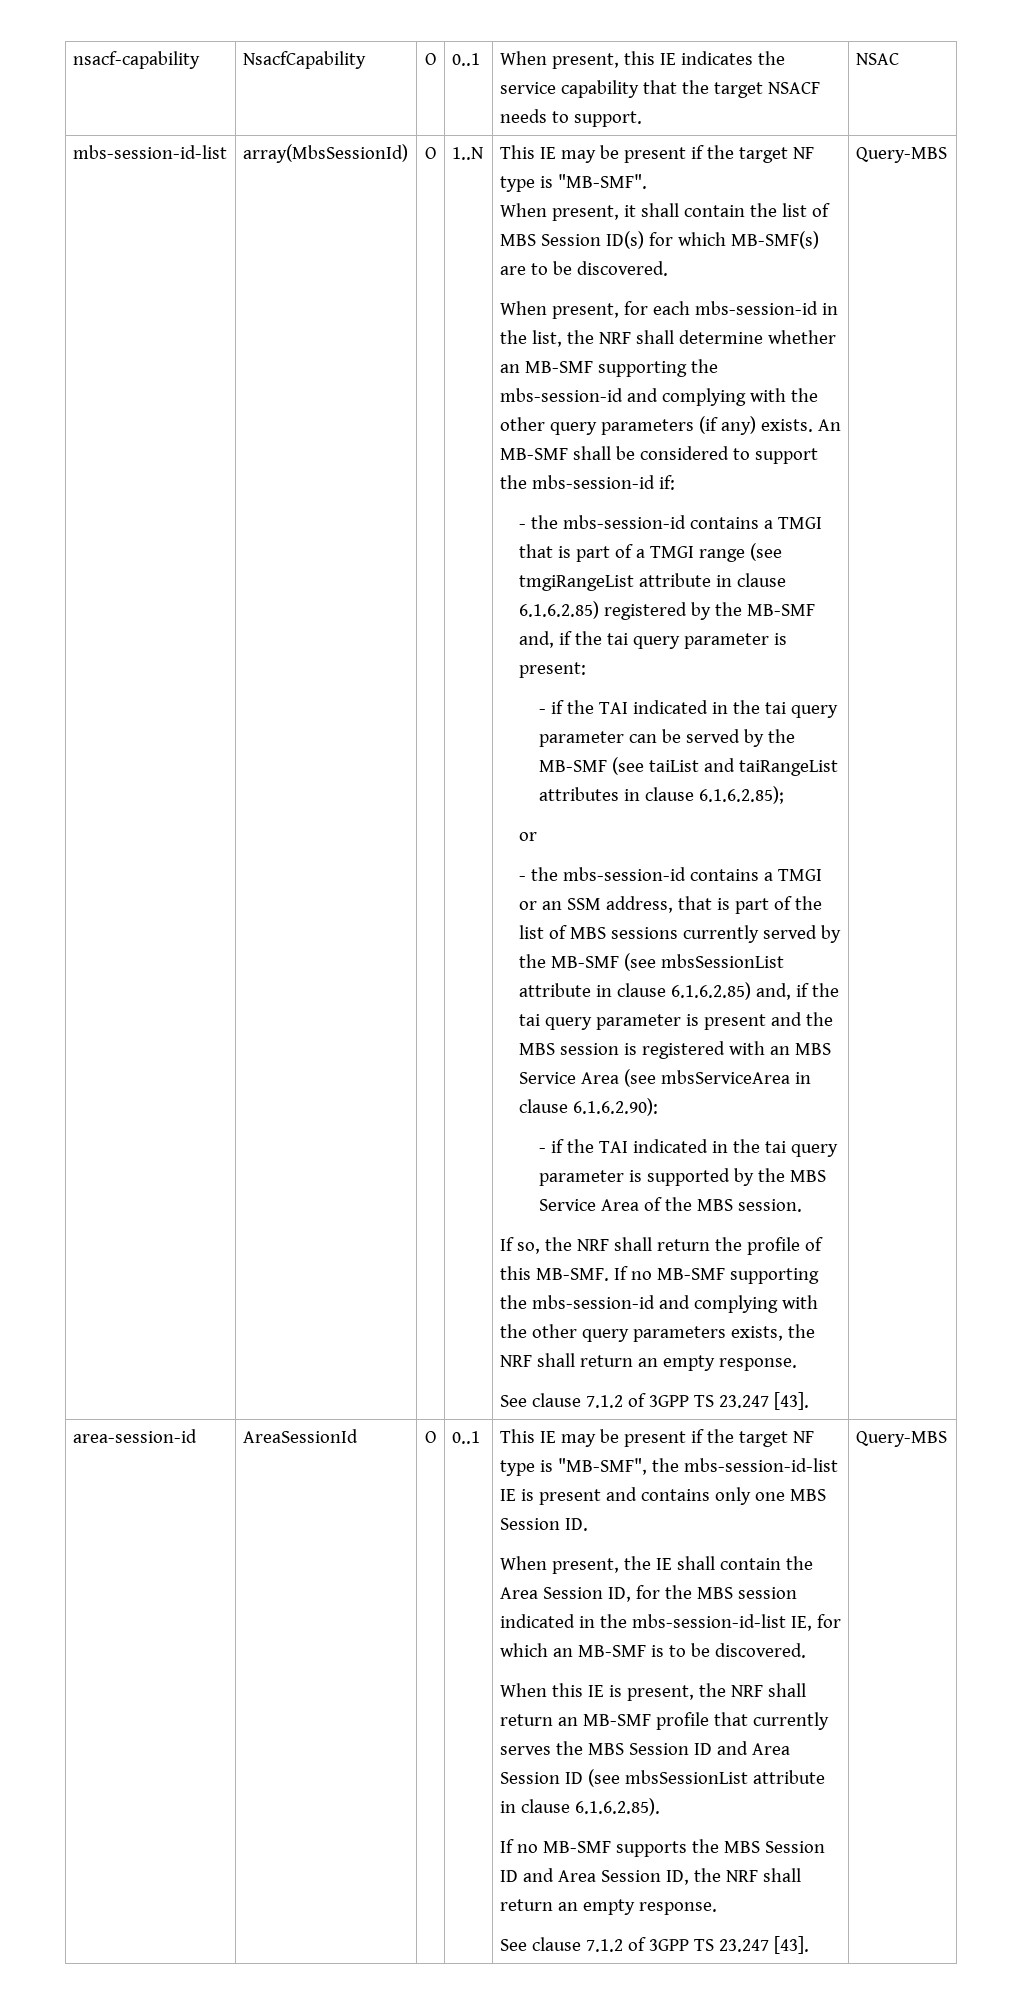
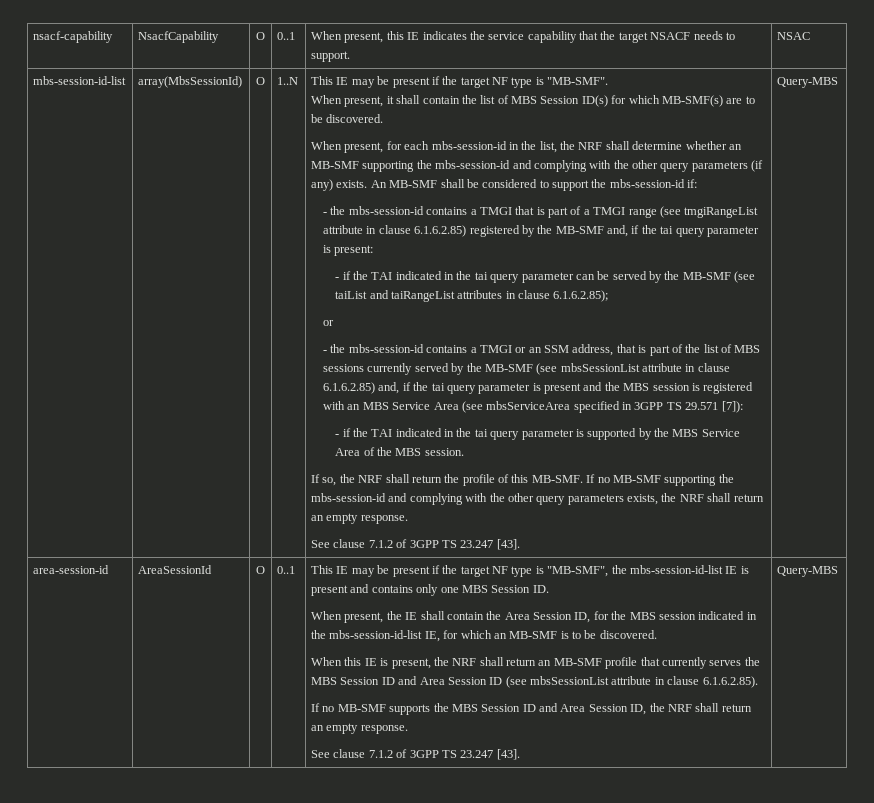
[795,1072,812,1084] [519,1098,659,1116] in clause 6.1.6.2.90): -> [573,401,743,413] specified in 3GPP TS 29.571 [7]):

